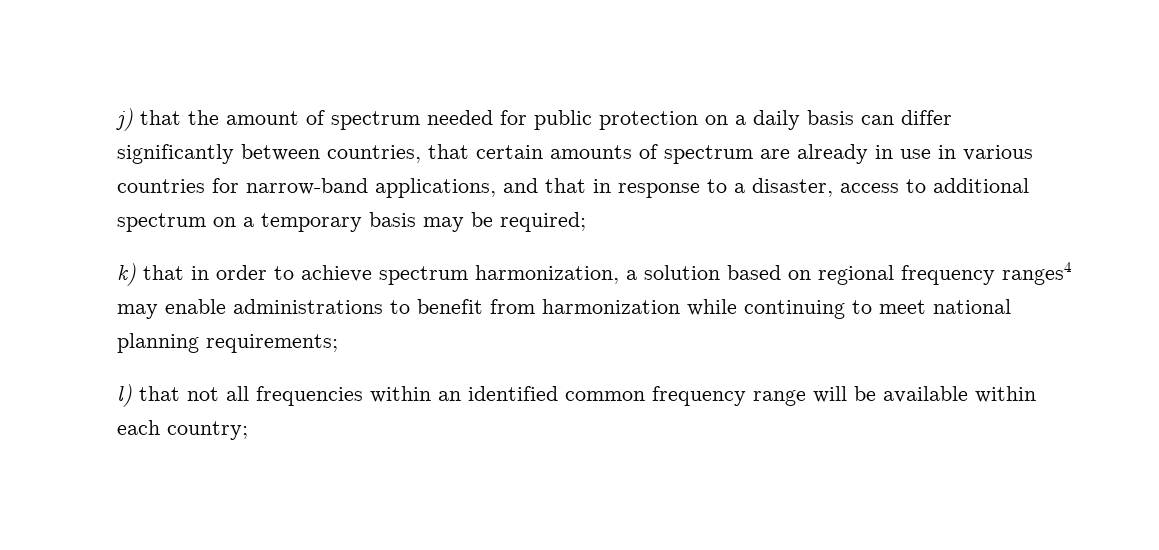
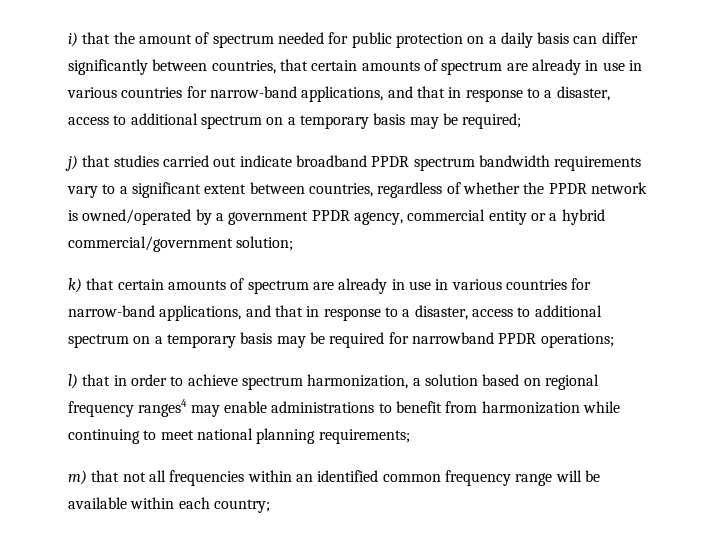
[116,108,133,131] j) -> [68,32,78,47] i)
[117,263,136,286] k) -> [65,155,642,171] [67,182,647,198] [68,209,605,225] [68,236,294,252] [68,278,592,294] [68,305,602,321] [68,332,614,348] [68,374,78,389] j) that studies carried out indicate broadband PPDR spectrum bandwidth requirements vary to a significant extent between countries, regardless of whether the PPDR network is owned/operated by a government PPDR agency, commercial entity or a hybrid commercial/government solution; // k) that certain amounts of spectrum are already in use in various countries for narrow-band applications, and that in response to a disaster, access to additional spectrum on a temporary basis may be required for narrowband PPDR operations; // l)
[117,384,132,407] l) -> [68,470,87,485] m)

